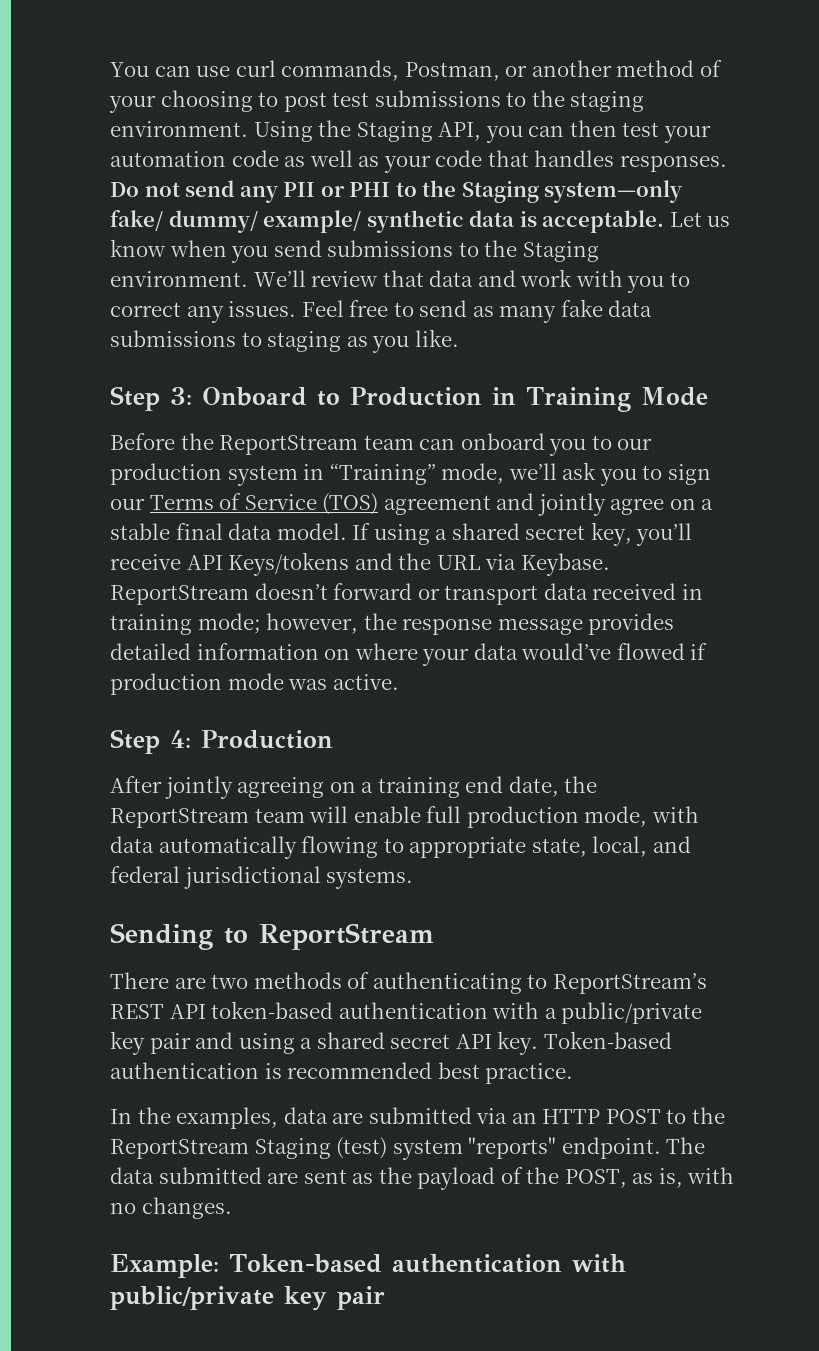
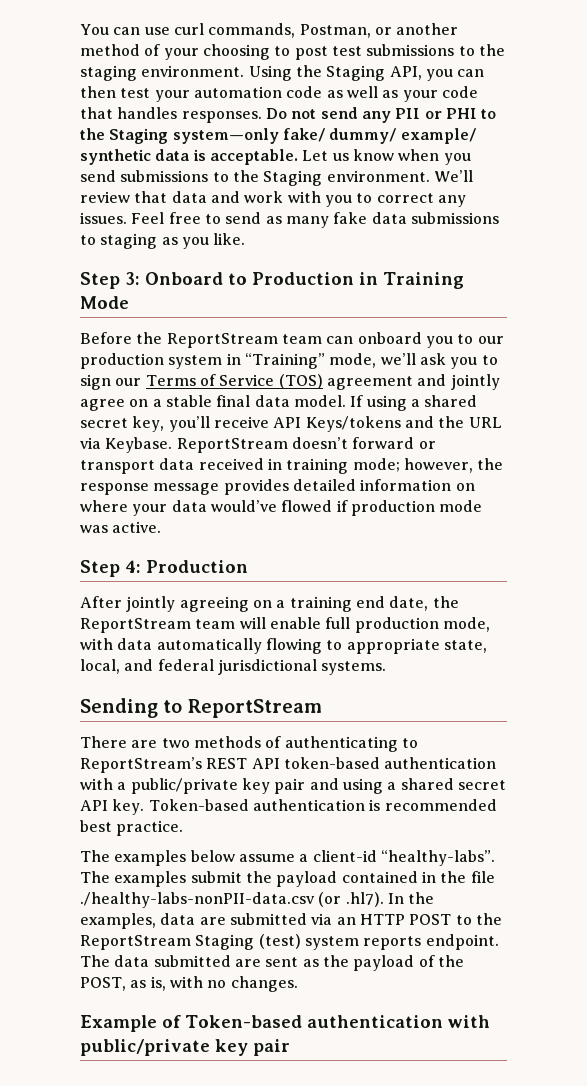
(574, 1073) none -> [80,850,495,866] [80,871,495,887] [80,892,384,908] The examples below assume a client-id “healthy-labs”. The examples submit the payload contained in the file ./healthy-labs-nonPII-data.csv (or .hl7).
[468,1137,557,1159] "reports" -> [363,936,422,950] reports
[110,1254,219,1278] Example: -> [80,1015,181,1032] Example of

